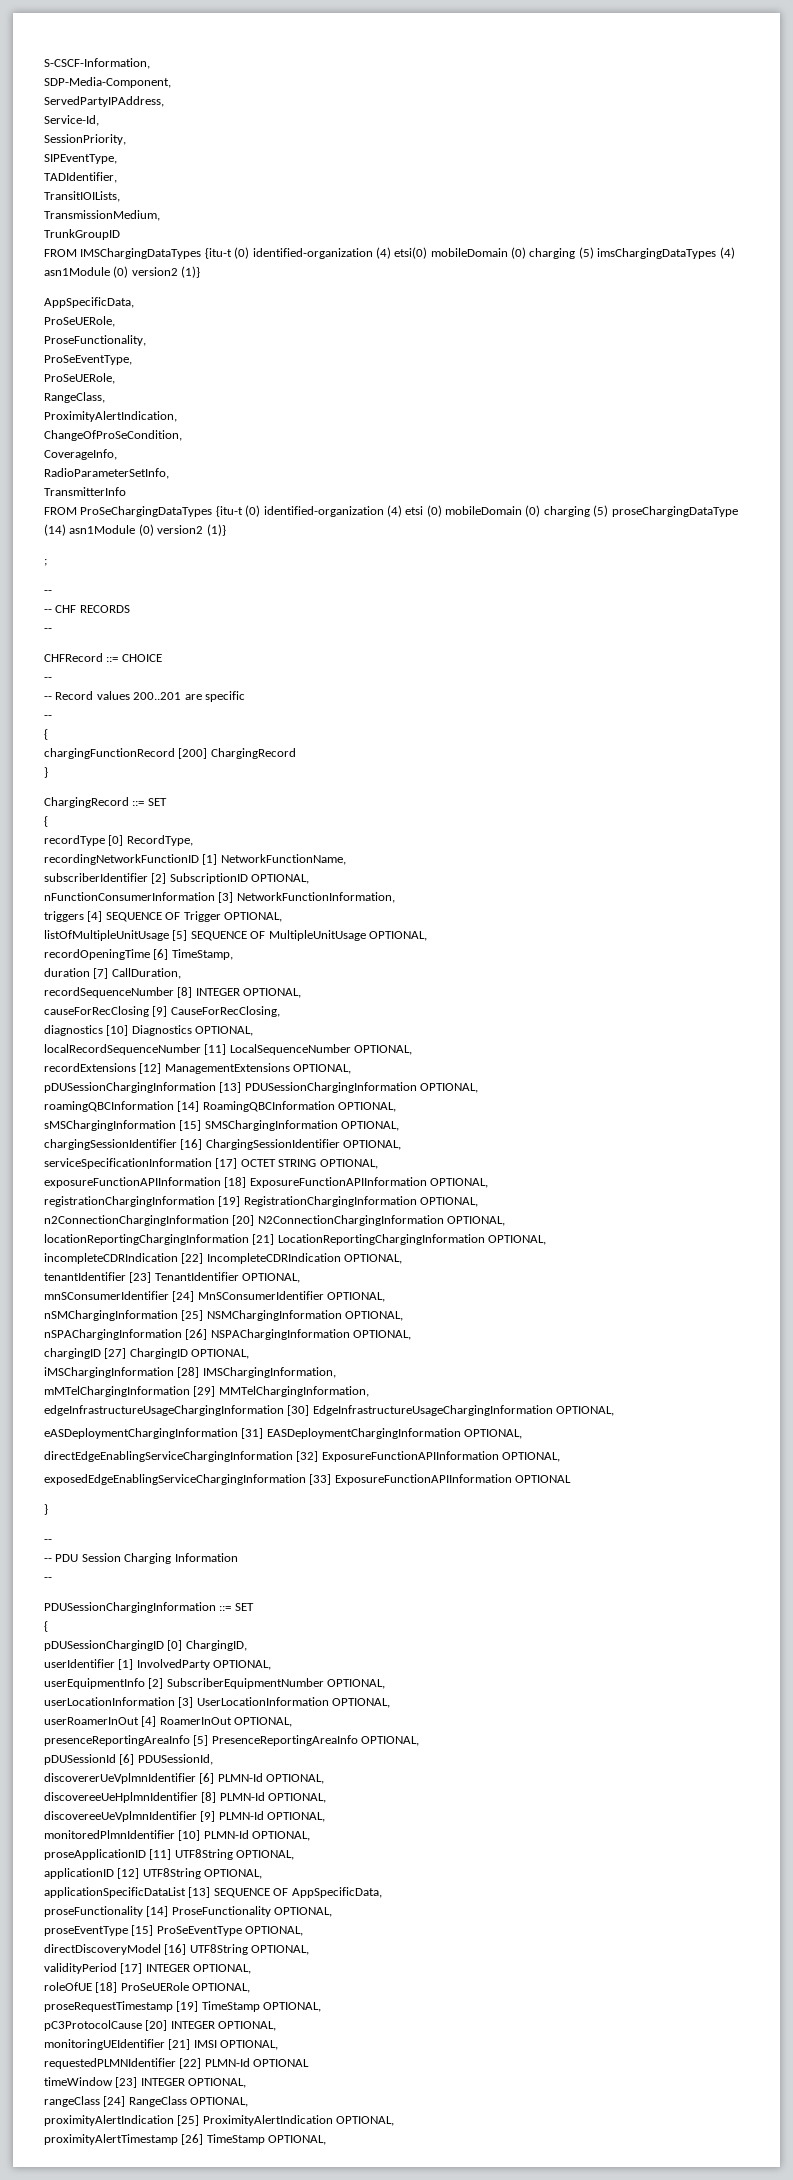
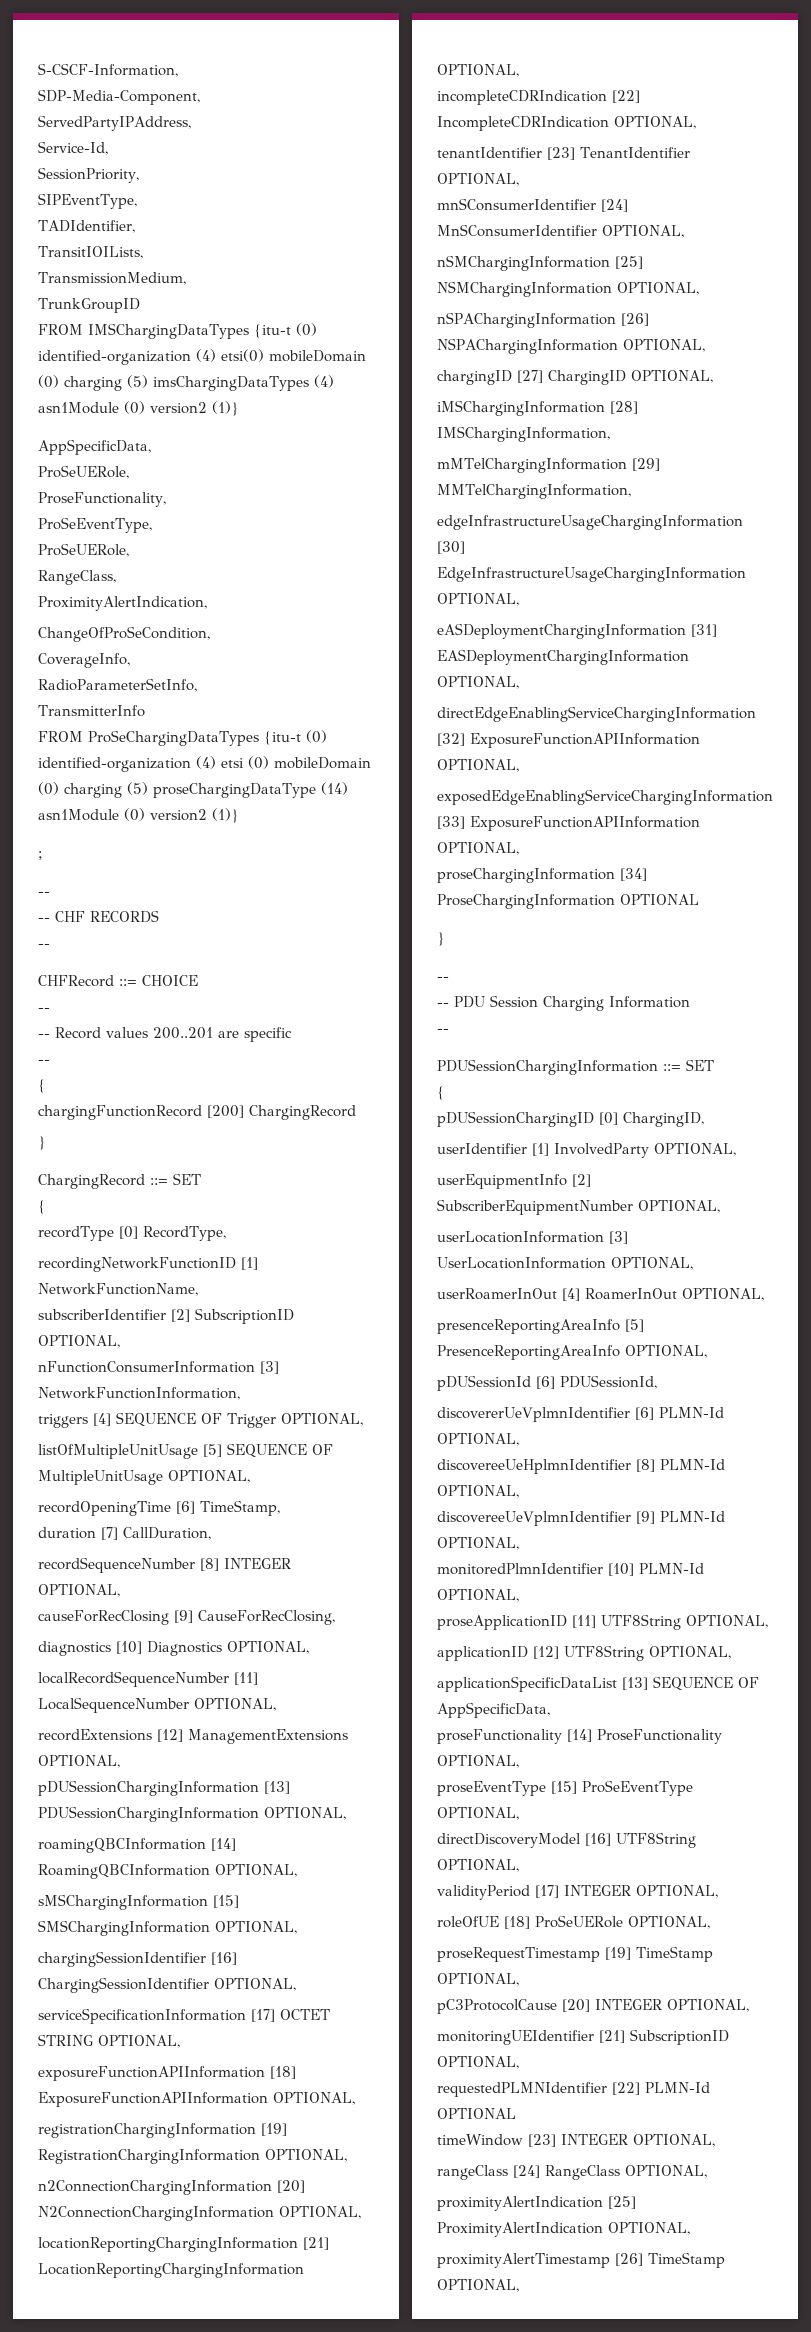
(512, 1479) none -> [437,842,519,855] [437,868,647,883] [437,894,615,909] OPTIONAL, // proseChargingInformation [34] ProseChargingInformation
[193,2040,217,2048] IMSI -> [630,2029,729,2045] SubscriptionID

